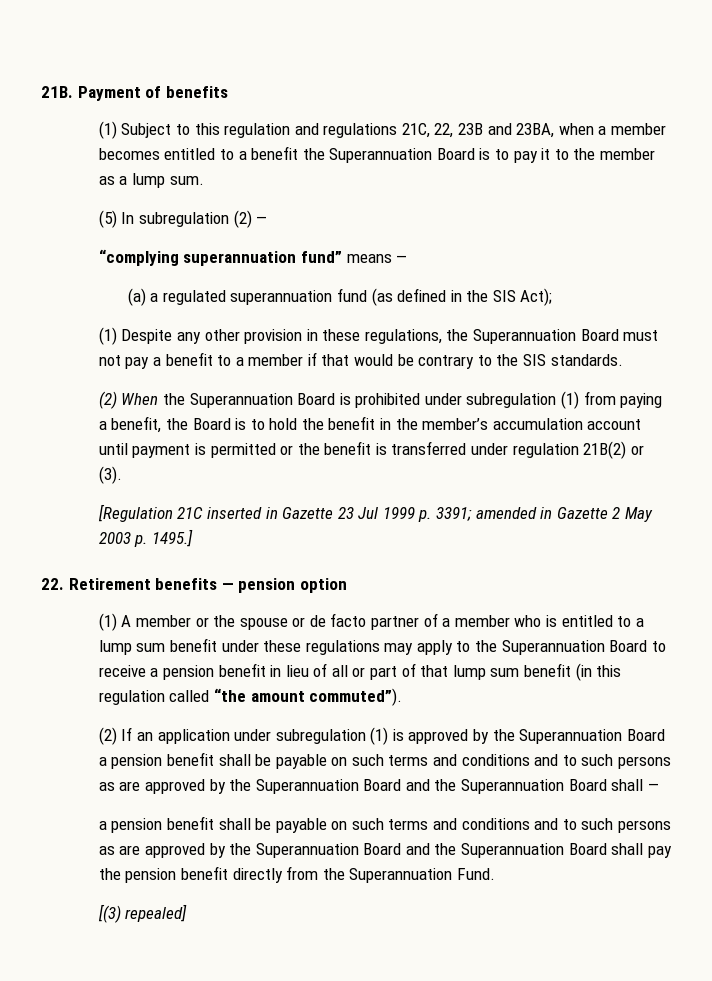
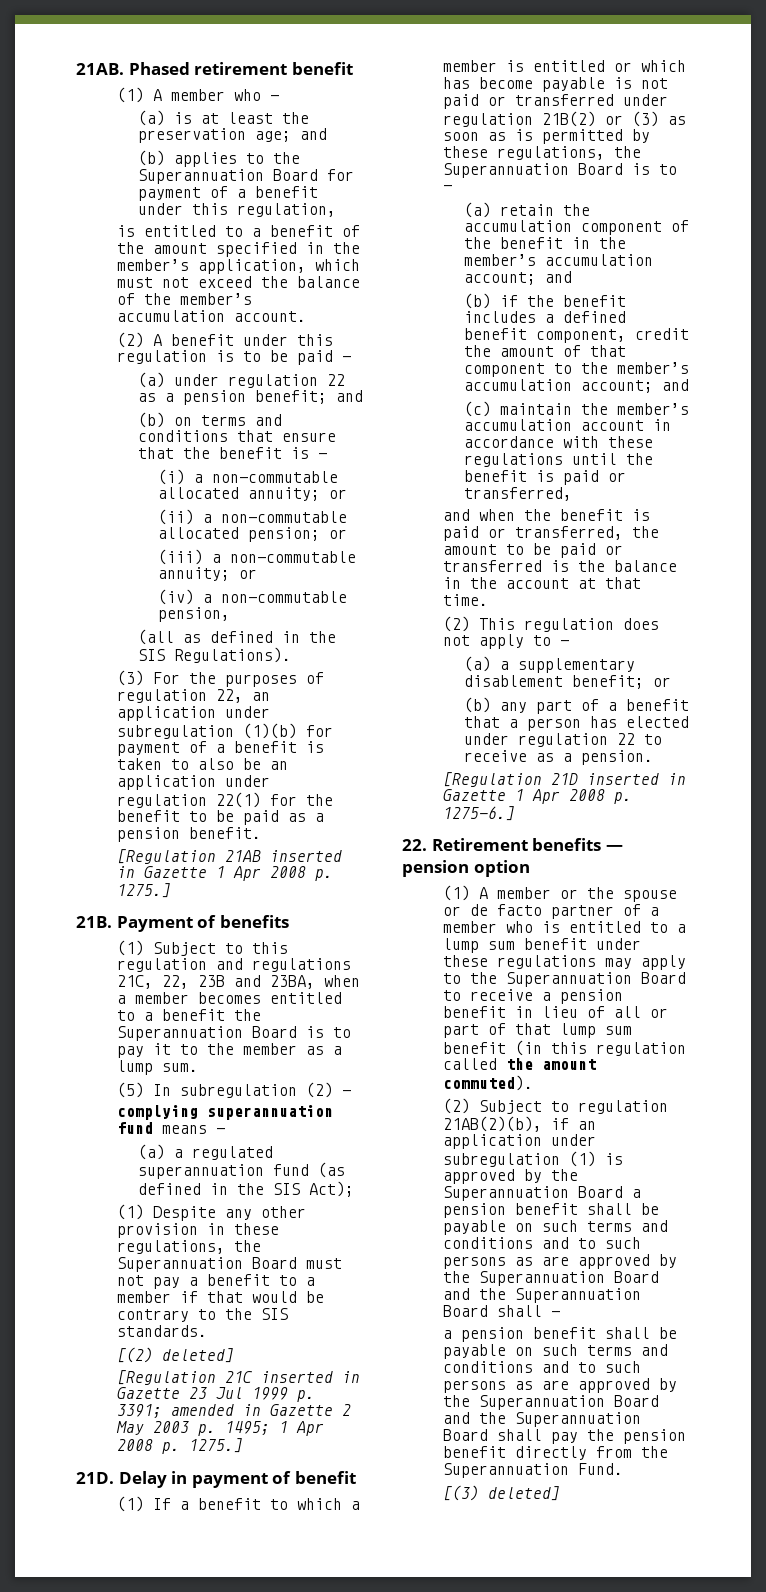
(41, 92) none -> [76,62,353,75] [117,87,280,103] [137,110,309,126] [137,128,327,143] [137,150,300,167] [137,169,354,184] [137,186,318,201] [137,203,336,217] [117,225,361,237] [117,242,361,257] [117,259,361,274] [117,276,361,288] [117,293,253,305] [117,310,307,322] [117,332,334,348] [117,350,352,365] [137,372,345,388] [137,390,363,405] [137,412,282,428] [137,430,336,442] [137,447,327,459] [158,469,339,485] [158,487,348,501] [158,509,348,525] [158,527,348,542] [158,549,357,565] [158,567,258,581] [158,589,348,605] [158,607,231,622] [137,629,336,645] [137,647,291,663] [117,670,325,687] [117,689,271,703] [117,706,271,721] [117,723,334,739] [117,741,325,756] [117,758,289,770] [117,775,271,790] [117,792,334,808] [117,810,325,825] [117,827,262,842] [117,849,343,864] [117,866,334,881] [117,883,172,898] 21AB. Phased retirement benefit // (1) A member who — // (a) is at least the preservation age; and // (b) applies to the Superannuation Board for payment of a benefit under this regulation, // is entitled to a benefit of the amount specified in the member’s application, which must not exceed the balance of the member’s accumulation account. // (2) A benefit under this regulation is to be paid — // (a) under regulation 22 as a pension benefit; and // (b) on terms and conditions that ensure that the benefit is — // (i) a non-commutable allocated annuity; or // (ii) a non-commutable allocated pension; or // (iii) a non-commutable annuity; or // (iv) a non-commutable pension, // (all as defined in the SIS Regulations). // (3) For the purposes of regulation 22, an application under subregulation (1)(b) for payment of a benefit is taken to also be an application under regulation 22(1) for the benefit to be paid as a pension benefit. // [Regulation 21AB inserted in Gazette 1 Apr 2008 p. 1275.] //
[98,249,342,266] “complying superannuation fund” -> [117,1105,334,1120] [117,1122,154,1134] complying superannuation fund
[98,391,663,409] [98,416,642,433] [98,441,644,459] [98,466,122,484] (2) When the Superannuation Board is prohibited under subregulation (1) from paying a benefit, the Board is to hold the benefit in the member’s accumulation account until payment is permitted or the benefit is transferred under regulation 21B(2) or (3). -> [117,1347,235,1363] [(2) deleted]
[151,529,193,547] 1495.] -> [225,1421,325,1436] [117,1438,244,1454] [76,1471,356,1488] [117,1496,361,1512] [443,60,687,72] [443,77,669,92] [443,94,669,109] [443,111,687,127] [443,129,651,144] [443,146,642,160] [443,163,678,178] [443,185,453,191] [463,202,590,218] [463,220,689,235] [463,237,626,249] [463,254,653,266] [463,271,572,285] [463,293,626,309] [463,311,626,323] [463,328,689,343] [463,345,626,357] [463,362,689,377] [463,379,689,393] [463,401,689,417] [463,419,671,431] [463,436,653,448] [463,453,653,467] [463,470,626,485] [463,487,572,501] [443,509,651,521] [443,526,660,541] [443,543,624,558] [443,560,678,572] [443,577,642,589] [443,594,489,606] [443,616,660,632] [443,634,570,649] [463,656,635,673] [463,675,671,689] [463,697,689,714] [463,716,689,731] [463,733,662,747] [463,750,653,765] [443,772,687,787] [443,789,633,804] [443,806,516,821] 1495; 1 Apr 2008 p. 1275.] // 21D. Delay in payment of benefit // (1) If a benefit to which a member is entitled or which has become payable is not paid or transferred under regulation 21B(2) or (3) as soon as is permitted by these regulations, the Superannuation Board is to — // (a) retain the accumulation component of the benefit in the member’s accumulation account; and // (b) if the benefit includes a defined benefit component, credit the amount of that component to the member’s accumulation account; and // (c) maintain the member’s accumulation account in accordance with these regulations until the benefit is paid or transferred, // and when the benefit is paid or transferred, the amount to be paid or transferred is the balance in the account at that time. // (2) This regulation does not apply to — // (a) a supplementary disablement benefit; or // (b) any part of a benefit that a person has elected under regulation 22 to receive as a pension. // [Regulation 21D inserted in Gazette 1 Apr 2008 p. 1275-6.]
[213,688,403,706] [98,727,133,745] “the amount commuted”). // (2) If -> [506,1058,597,1070] [443,1075,534,1091] [443,1098,669,1114] [443,1116,570,1132] the amount commuted). // (2) Subject to regulation 21AB(2)(b), if
[125,904,188,922] repealed] -> [488,1486,561,1501] deleted]

